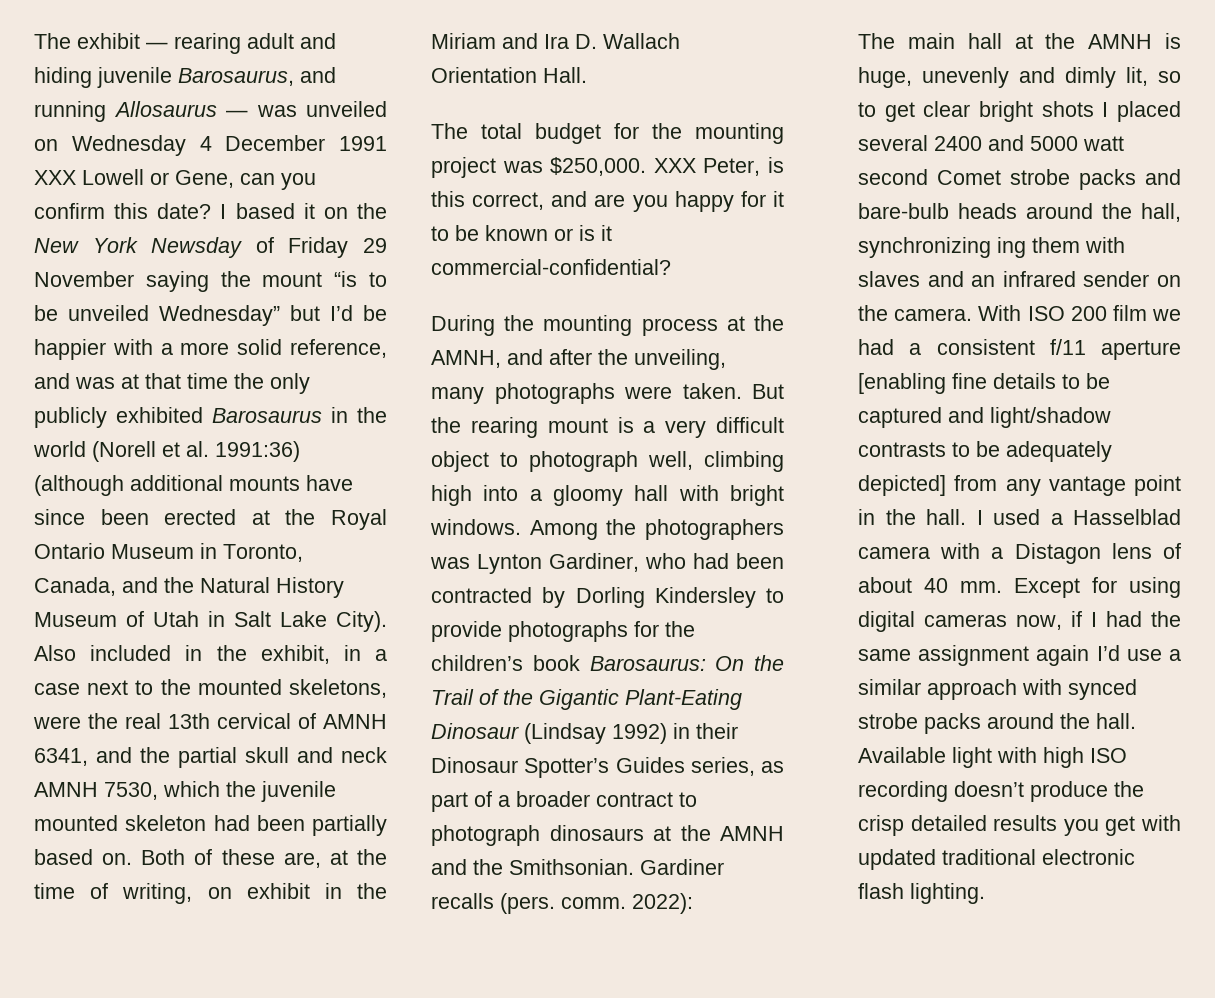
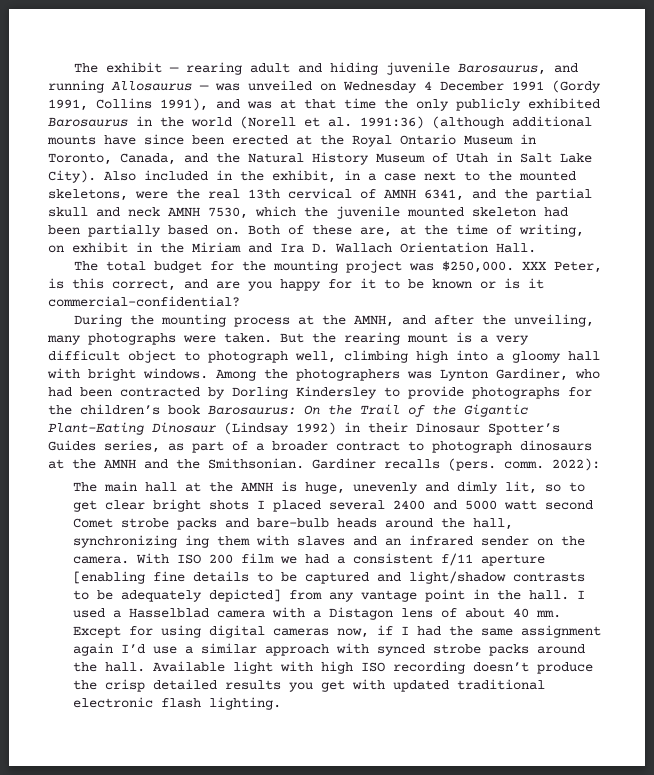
[34,169,316,190] [34,203,388,219] [34,237,387,258] [34,271,388,292] [34,305,387,326] [34,339,387,360] XXX Lowell or Gene, can you confirm this date? I based it on the New York Newsday of Friday 29 November saying the mount “is to be unveiled Wednesday” but I’d be happier with a more solid reference, -> [552,80,601,93] [48,98,208,111] (Gordy 1991, Collins 1991),

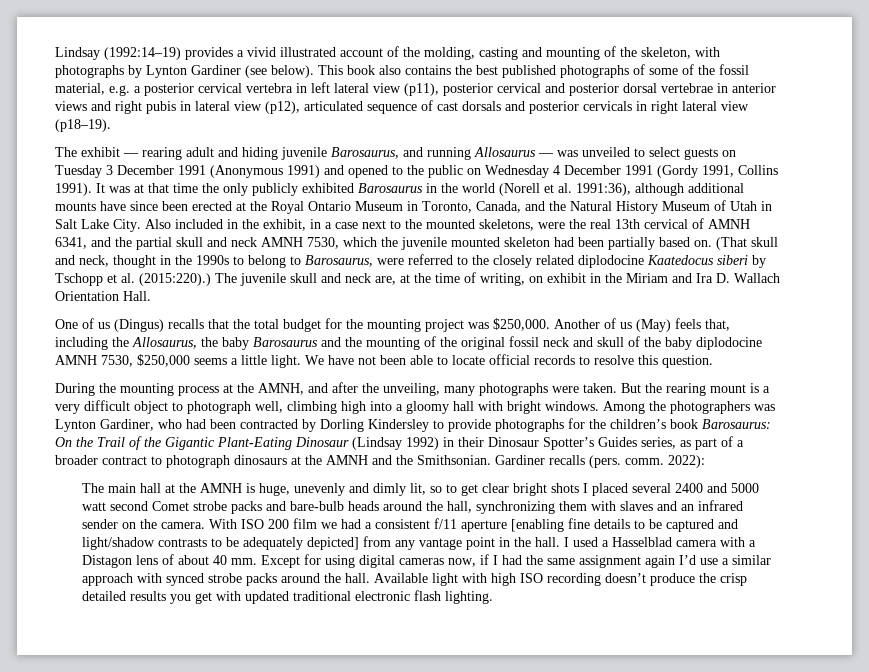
(74, 68) none -> [55,46,720,60] [55,64,749,78] [55,82,776,96] [55,100,749,114] [55,119,111,132] Lindsay (1992:14–19) provides a vivid illustrated account of the molding, casting and mounting of the skeleton, with photographs by Lynton Gardiner (see below). This book also contains the best published photographs of some of the fossil material, e.g. a posterior cervical vertebra in left lateral view (p11), posterior cervical and posterior dorsal vertebrae in anterior views and right pubis in lateral view (p12), articulated sequence of cast dorsals and posterior cervicals in right lateral view (p18–19). //
(312, 85) none -> [634,147,736,160] [55,165,463,178] to select guests on Tuesday 3 December 1991 (Anonymous 1991) and opened to the public
[160,98,240,111] 1991), and -> [55,183,105,196] 1991). It
[360,116,504,129] 1991:36) (although -> [576,183,684,196] 1991:36), although
[48,170,96,183] City). -> [113,219,141,232] City.
[248,225,352,235] Both of these -> [716,237,778,250] [55,254,766,268] [55,273,371,286] (That skull and neck, thought in the 1990s to belong to Barosaurus, were referred to the closely related diplodocine Kaatedocus siberi by Tschopp et al. (2015:220).) The juvenile skull and neck
[74,261,99,271] The -> [55,318,250,332] One of us (Dingus) recalls that the
[522,261,603,273] [48,278,544,291] [48,296,240,307] XXX Peter, is this correct, and are you happy for it to be known or is it commercial-confidential? -> [554,318,730,332] [55,336,762,350] [55,354,713,368] Another of us (May) feels that, including the Allosaurus, the baby Barosaurus and the mounting of the original fossil neck and skull of the baby diplodocine AMNH 7530, $250,000 seems a little light. We have not been able to locate official records to resolve this question.
[184,535,209,548] ing -> (555, 507) none

